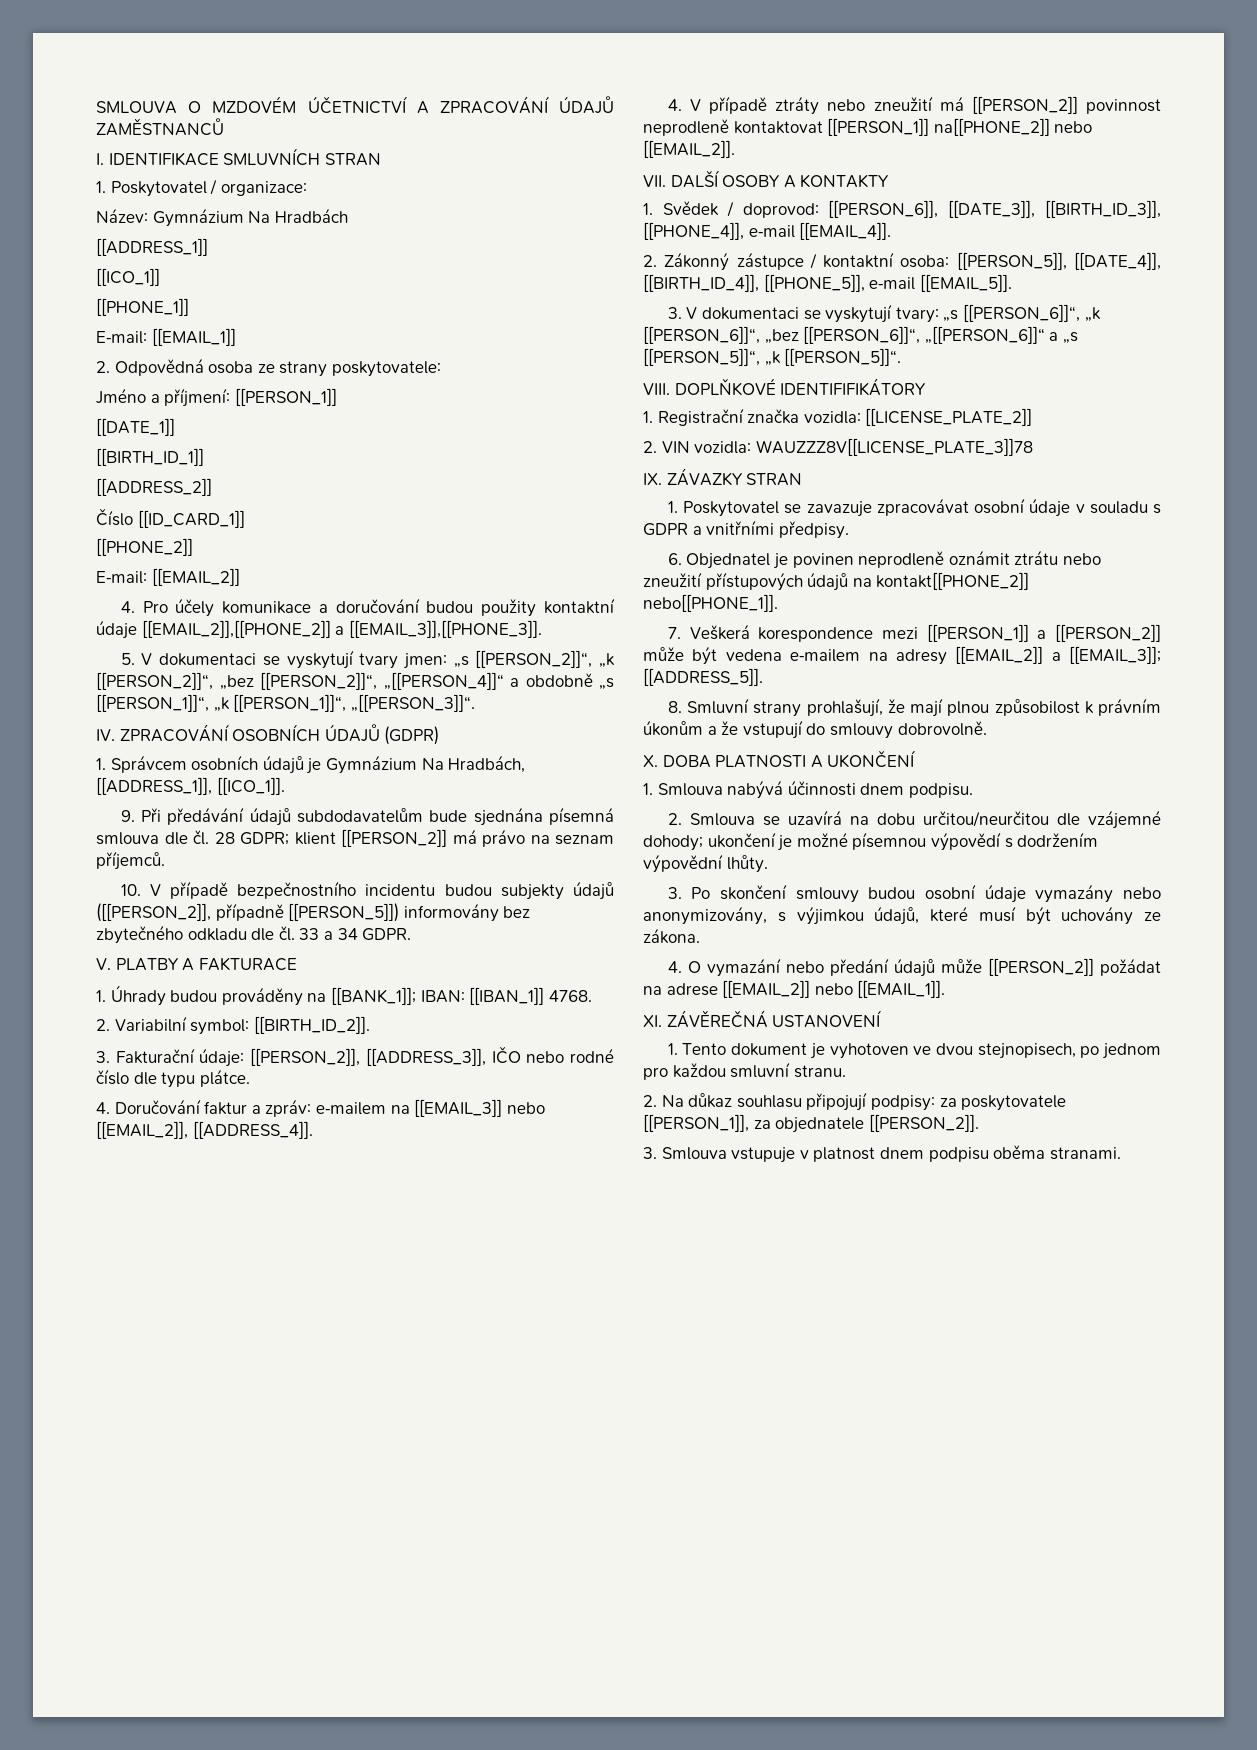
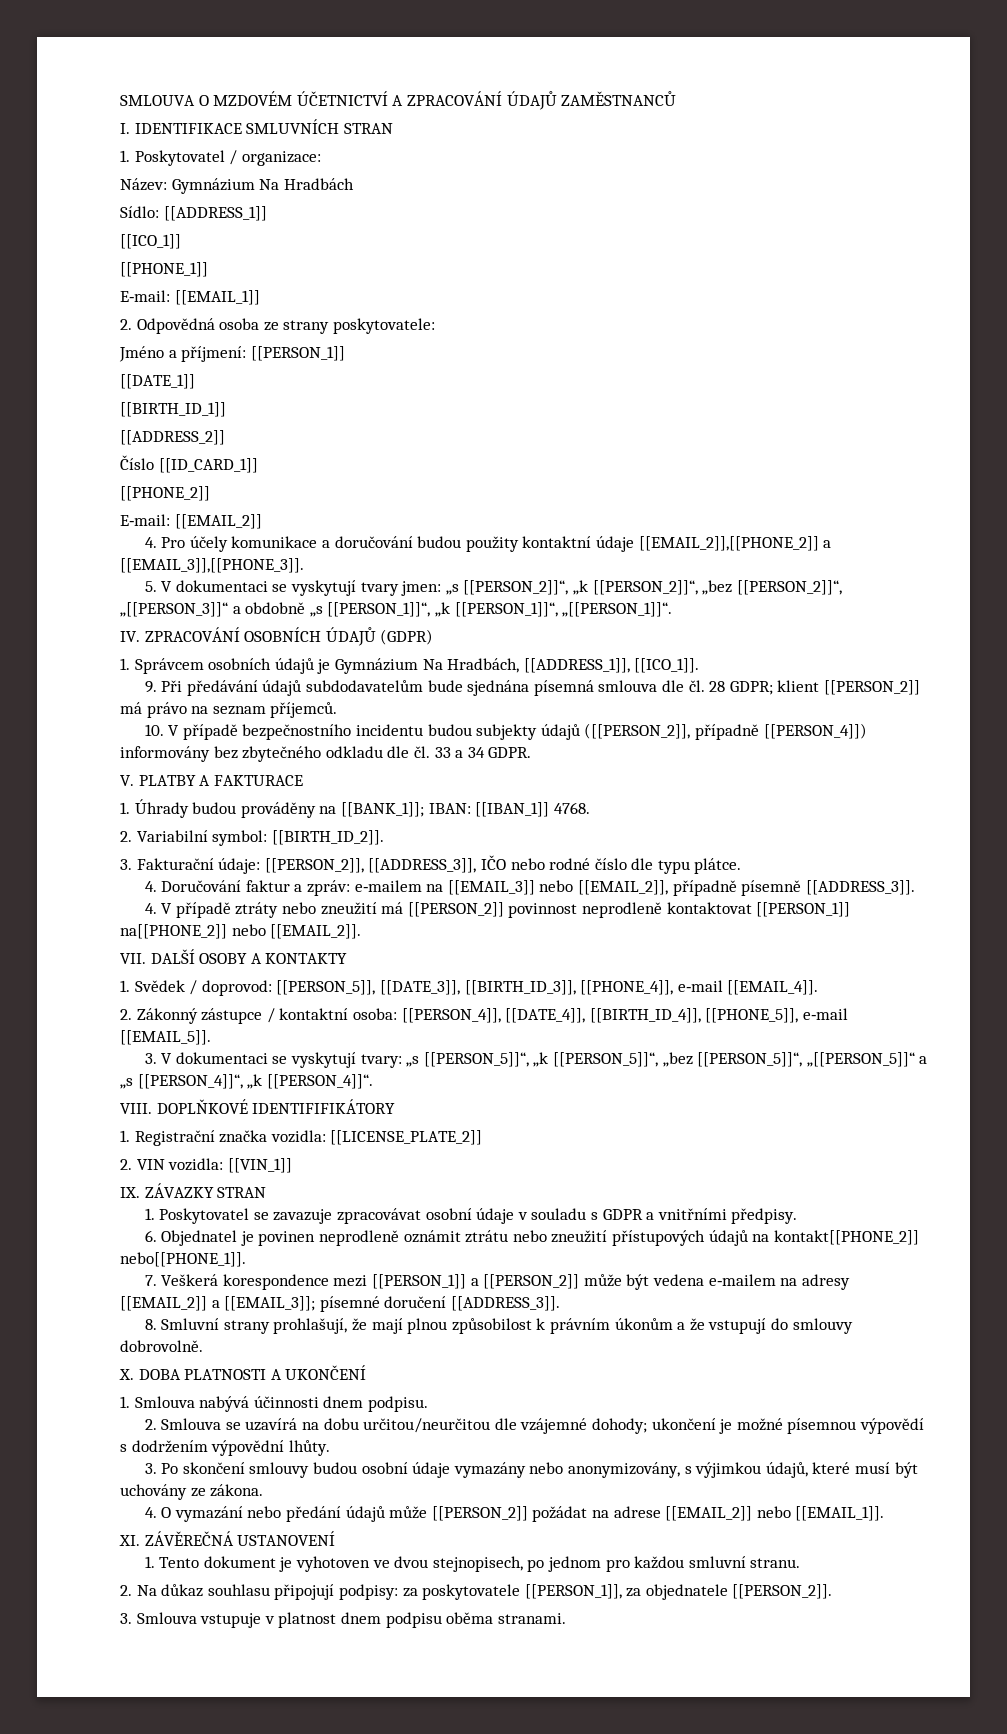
(348, 215) none -> [120,206,159,218] Sídlo:
[383,672,504,690] „[[PERSON_4]]“ -> [120,602,228,617] „[[PERSON_3]]“
[350,694,475,712] „[[PERSON_3]]“. -> [562,602,673,617] „[[PERSON_1]]“.
[288,903,400,922] [[PERSON_5]]) -> [763,723,867,739] [[PERSON_4]])
[192,1121,313,1139] [[ADDRESS_4]]. -> [672,880,915,896] případně písemně [[ADDRESS_3]].
[828,200,939,218] [[PERSON_6]], -> [276,980,376,995] [[PERSON_5]],
[956,252,1067,270] [[PERSON_5]], -> [401,1008,501,1023] [[PERSON_4]],
[962,304,1101,322] [643,326,1078,344] [643,348,902,366] [[PERSON_6]]“, „k [[PERSON_6]]“, „bez [[PERSON_6]]“, „[[PERSON_6]]“ a „s [[PERSON_5]]“, „k [[PERSON_5]]“. -> [423,1052,928,1067] [120,1074,373,1089] [[PERSON_5]]“, „k [[PERSON_5]]“, „bez [[PERSON_5]]“, „[[PERSON_5]]“ a „s [[PERSON_4]]“, „k [[PERSON_4]]“.
[755,438,1033,456] WAUZZZ8V[[LICENSE_PLATE_3]]78 -> [227,1158,292,1173] [[VIN_1]]
[643,668,763,686] [[ADDRESS_5]]. -> [319,1296,560,1312] písemné doručení [[ADDRESS_3]].

